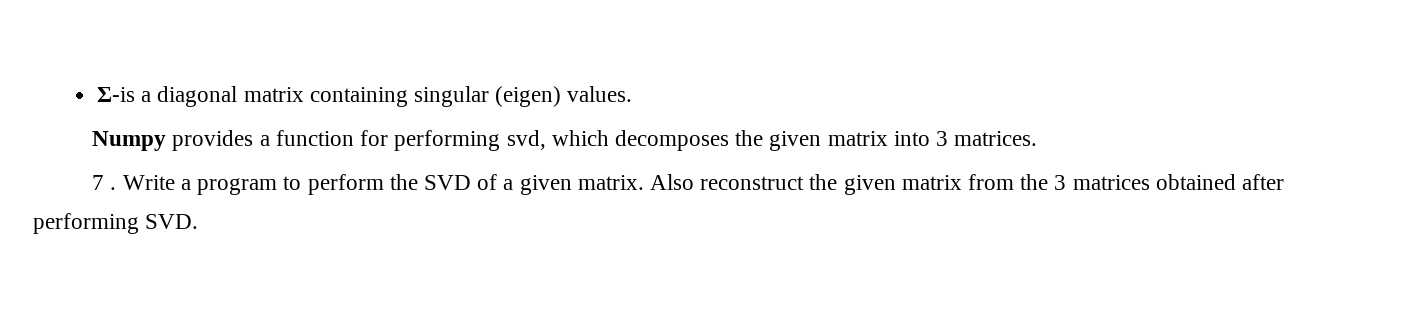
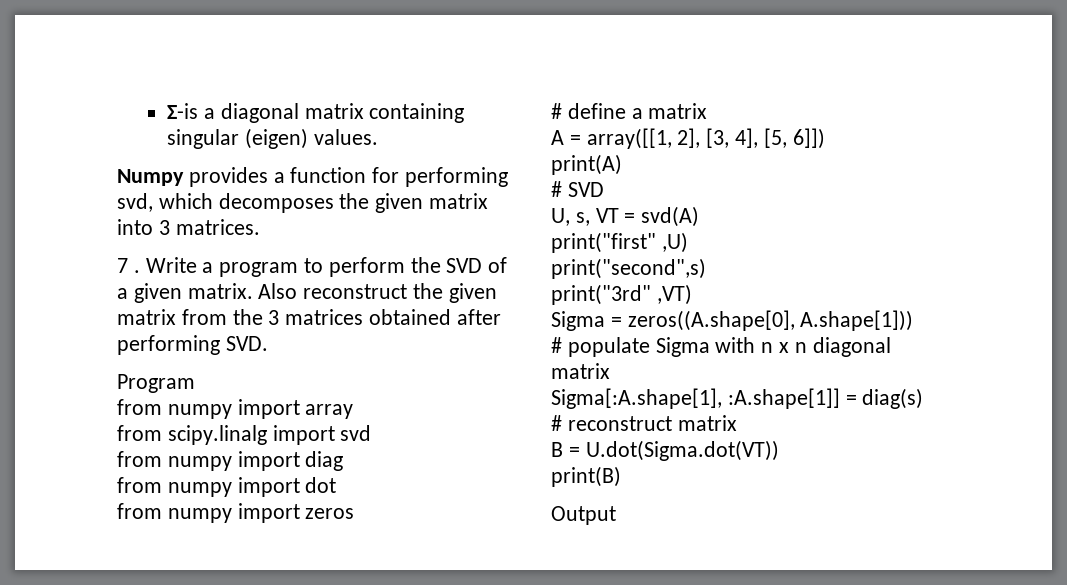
(199, 221) none -> [117,374,195,393] [117,399,354,419] [117,425,372,445] [117,451,344,471] [117,477,337,497] [117,503,355,523] [551,103,708,119] [551,128,825,149] [551,154,622,175] [551,181,604,197] [551,206,700,227] [551,232,688,253] [551,258,706,279] [551,284,692,305] [551,310,914,331] [551,337,891,357] [551,363,610,379] [551,388,924,409] [551,415,737,431] [551,440,779,461] [551,466,621,487] [551,506,616,525] // Program // from numpy import array // from scipy.linalg import svd // from numpy import diag // from numpy import dot // from numpy import zeros // # define a matrix // A = array([[1, 2], [3, 4], [5, 6]]) // print(A) // # SVD // U, s, VT = svd(A) // print("first" ,U) // print("second",s) // print("3rd" ,VT) // Sigma = zeros((A.shape[0], A.shape[1])) // # populate Sigma with n x n diagonal matrix // Sigma[:A.shape[1], :A.shape[1]] = diag(s) // # reconstruct matrix // B = U.dot(Sigma.dot(VT)) // print(B) // Output

